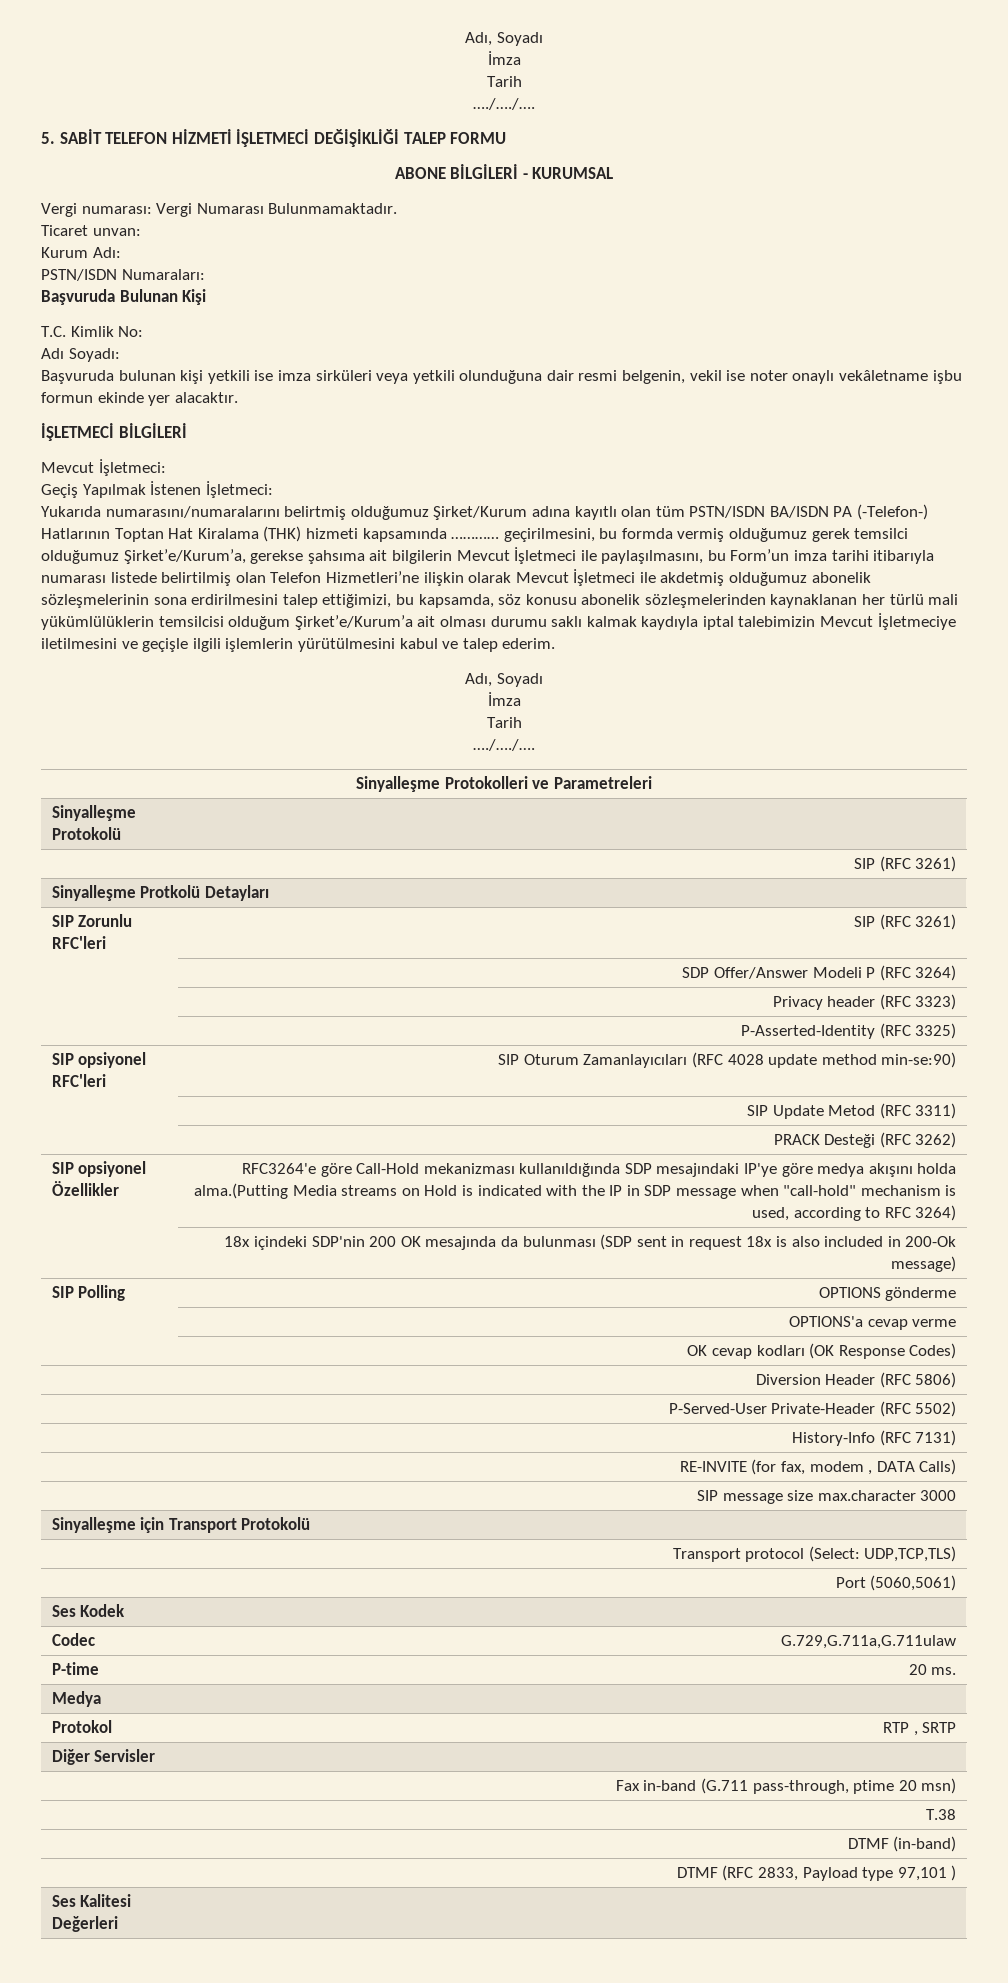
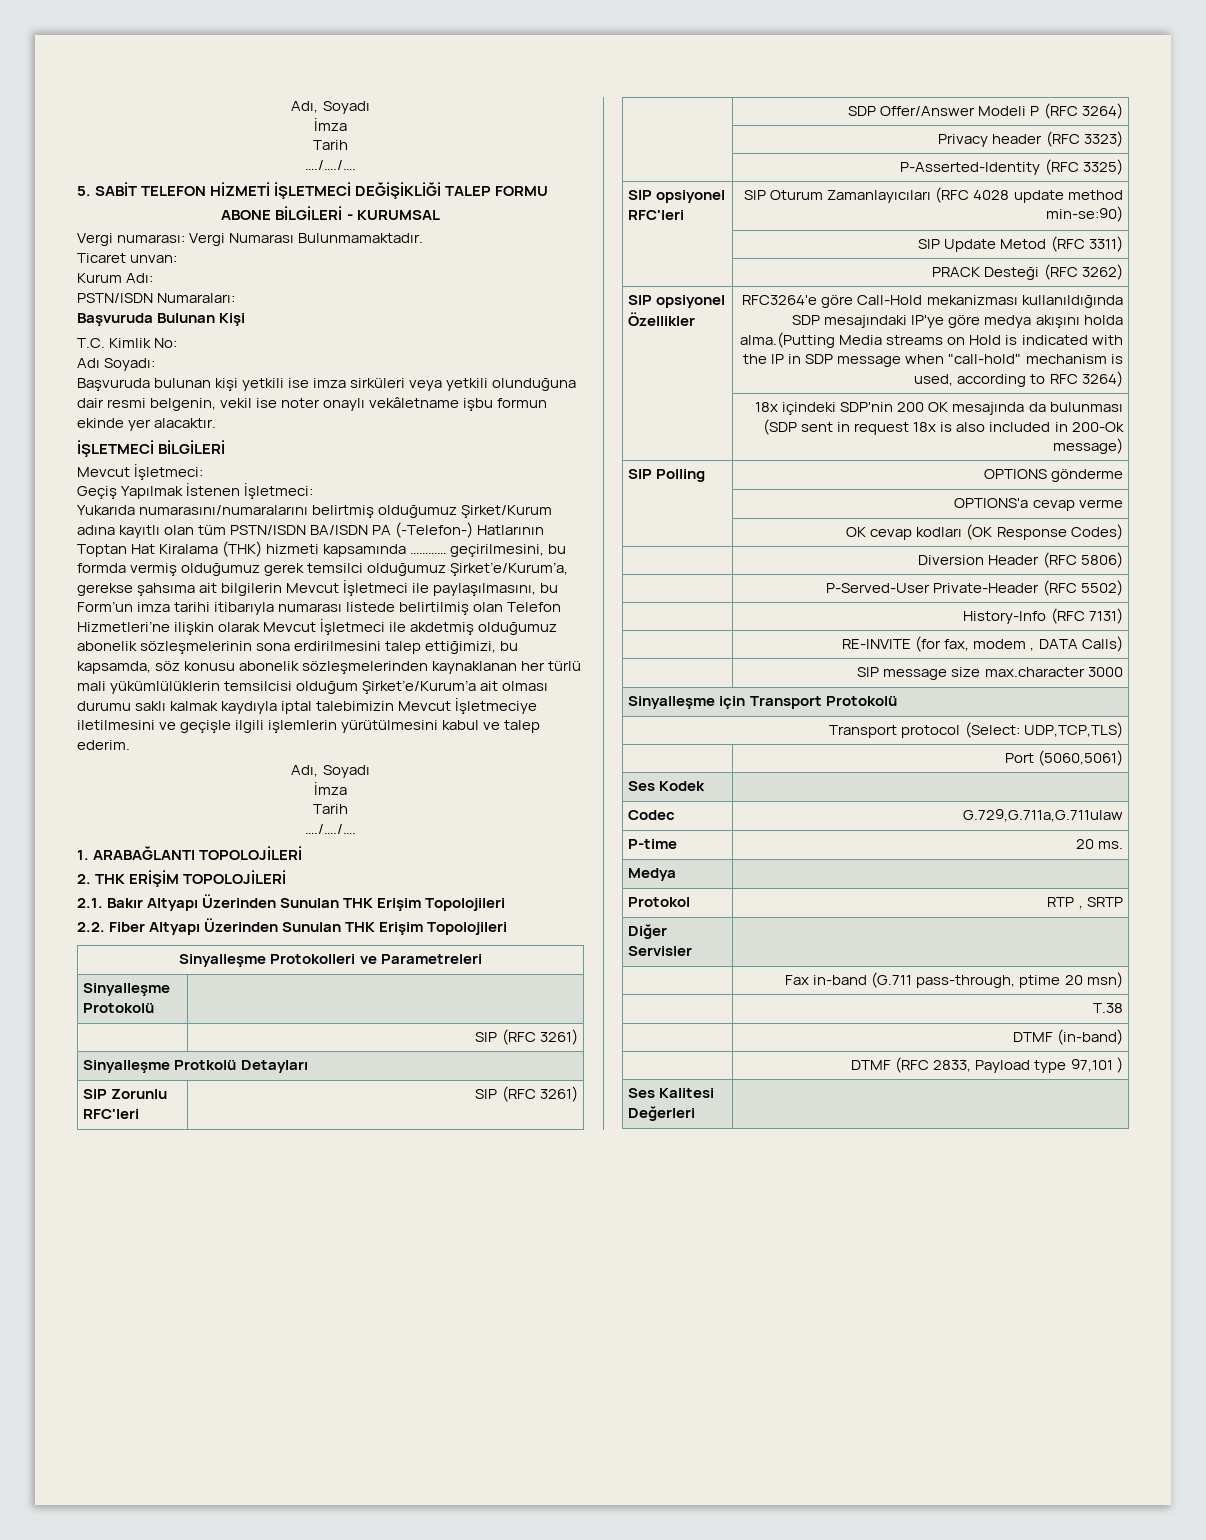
(535, 745) none -> [77,846,303,860] [77,870,287,887] [77,894,506,911] [77,918,508,935] // 1. ARABAĞLANTI TOPOLOJİLERİ // 2. THK ERİŞİM TOPOLOJİLERİ // 2.1. Bakır Altyapı Üzerinden Sunulan THK Erişim Topolojileri // 2.2. Fiber Altyapı Üzerinden Sunulan THK Erişim Topolojileri

